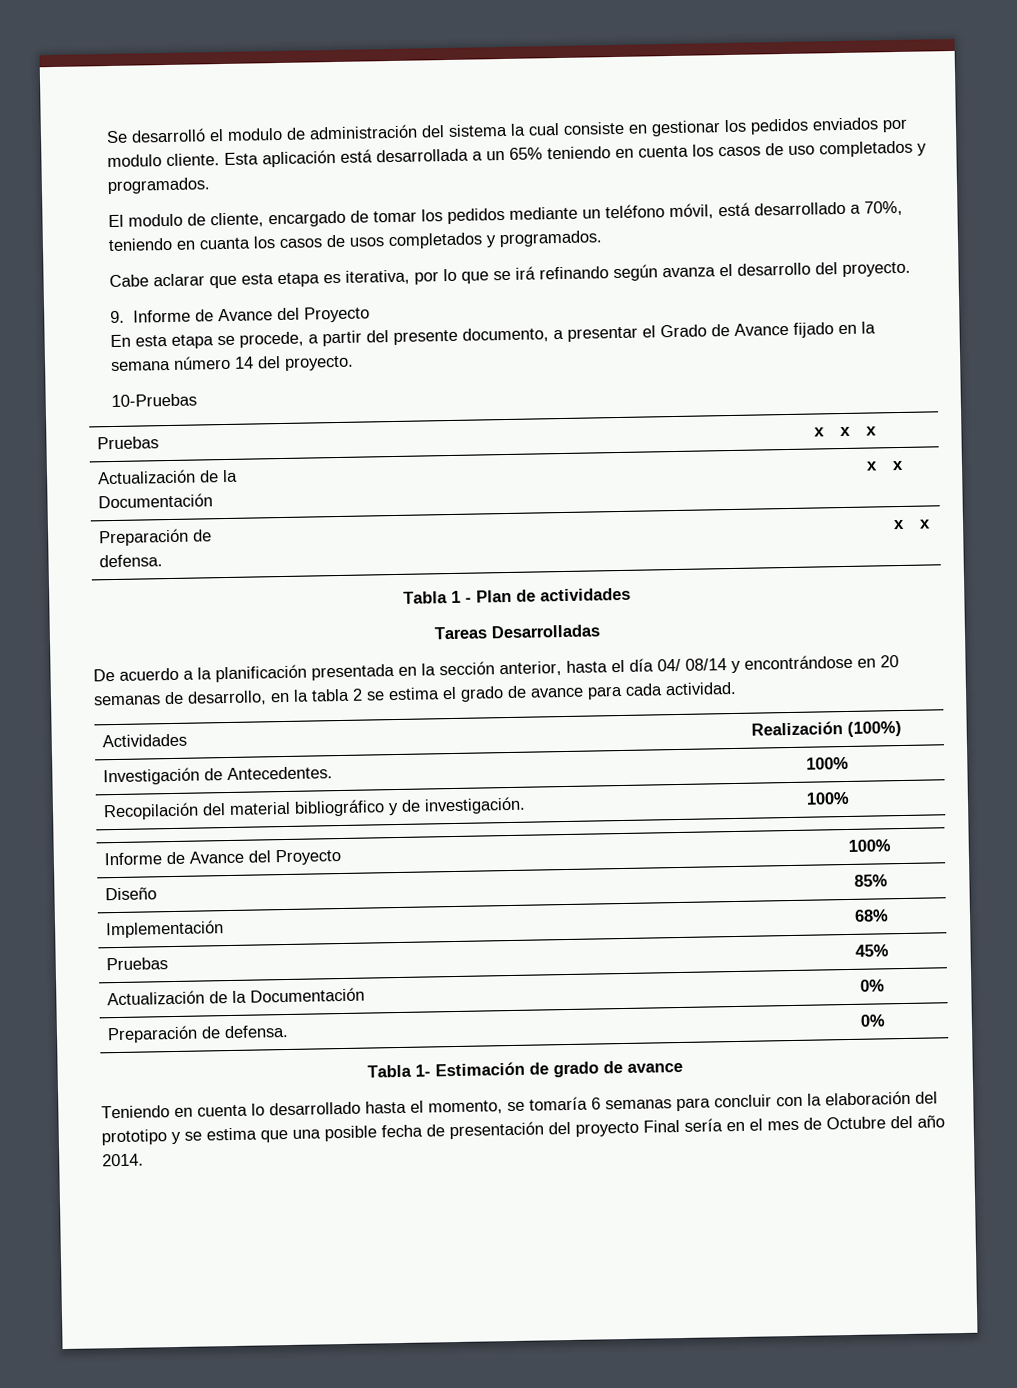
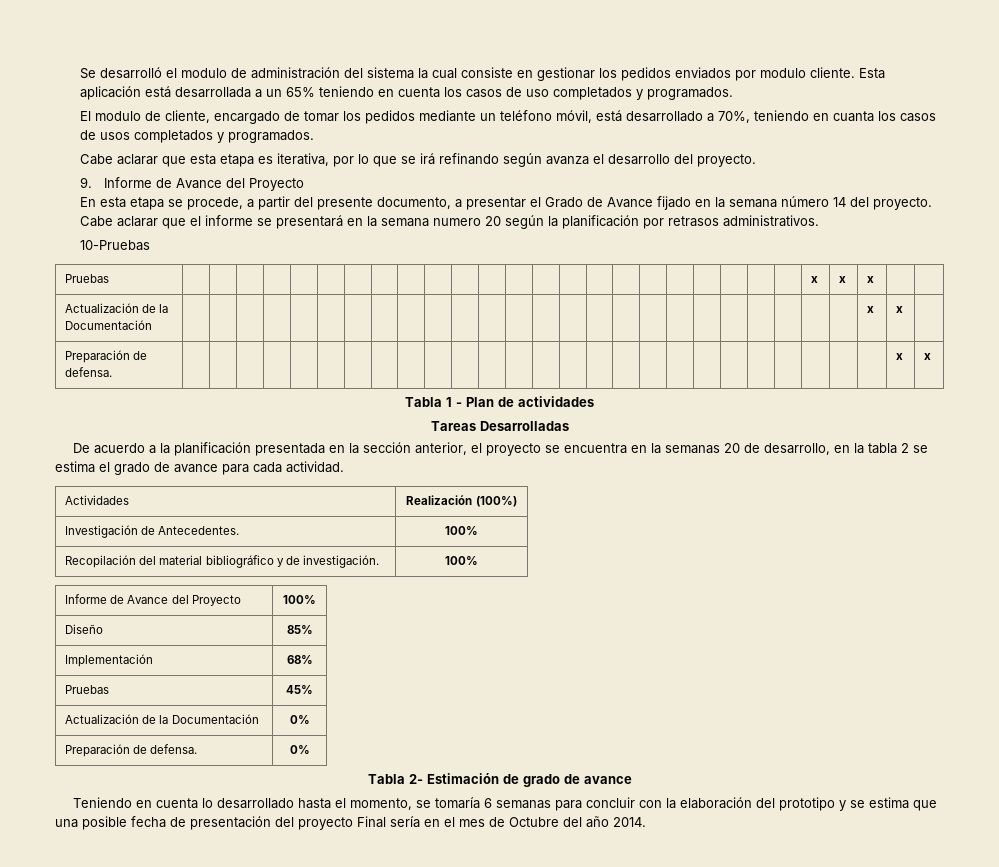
(354, 363) none -> [79,215,819,229] Cabe aclarar que el informe se presentará en la semana numero 20 según la planificación por retrasos administrativos.
[566,654,899,674] [93,695,161,706] hasta el día 04/ 08/14 y encontrándose en 20 semanas -> [471,443,741,456] el proyecto se encuentra en la semanas 20
[415,1064,431,1077] 1- -> [408,774,423,784] 2-

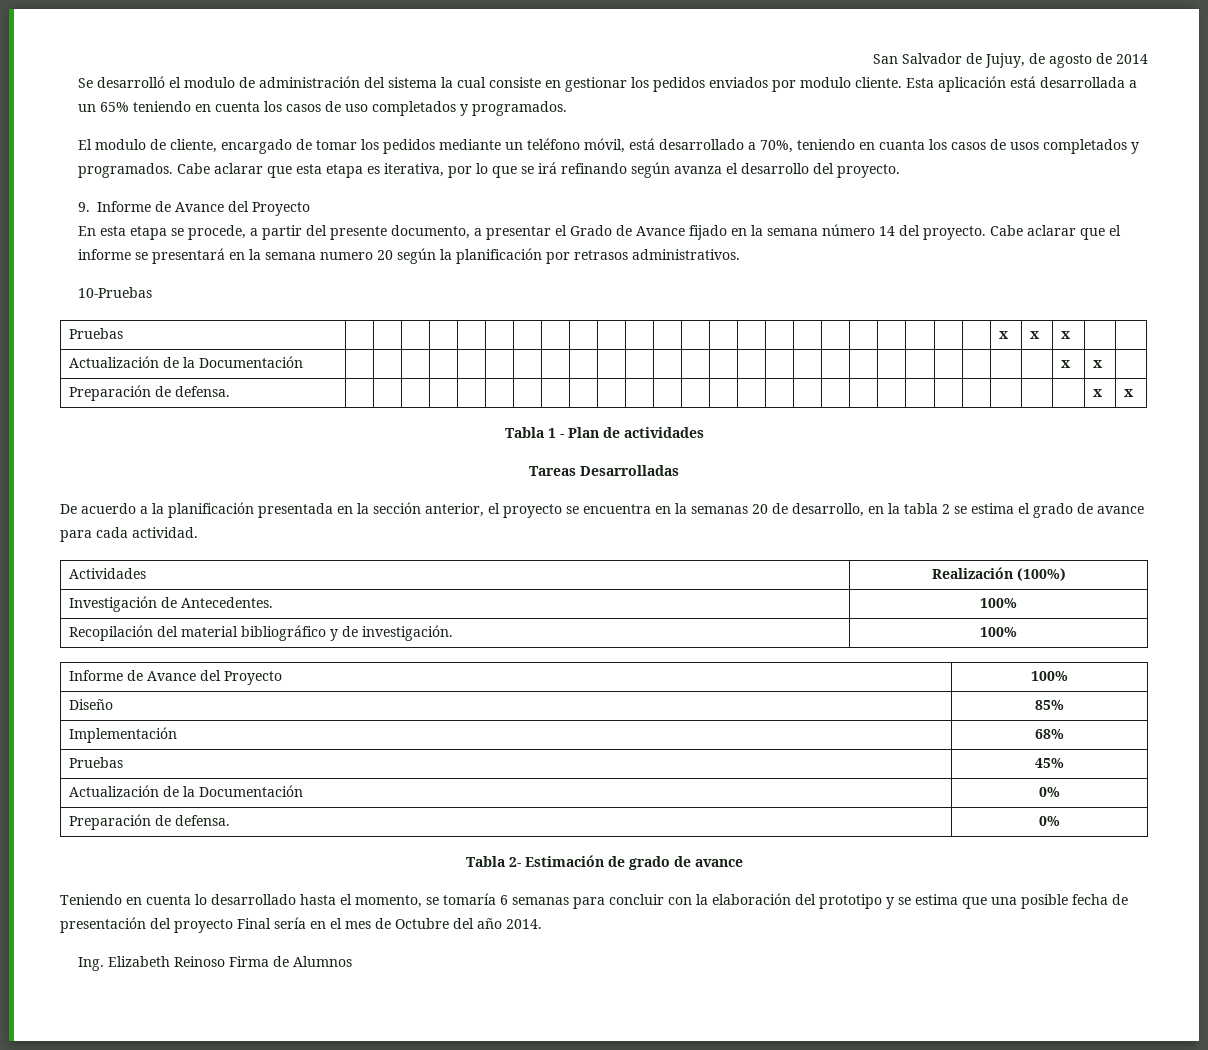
(79, 73) none -> [873,53,1148,68] San Salvador de Jujuy, de agosto de 2014 //
(314, 136) // -> (173, 170) none
(646, 822) none -> [77,956,352,971] // Ing. Elizabeth Reinoso Firma de Alumnos

